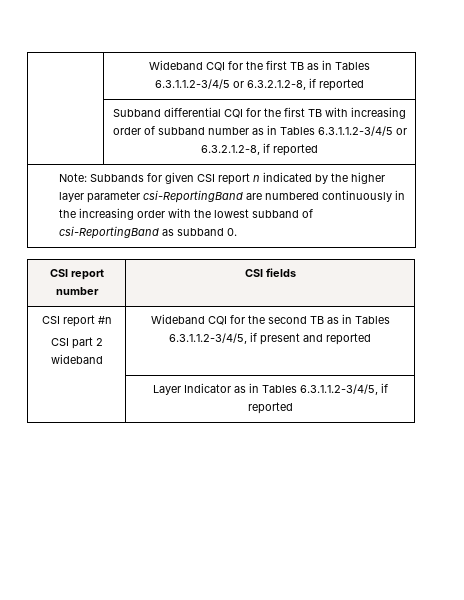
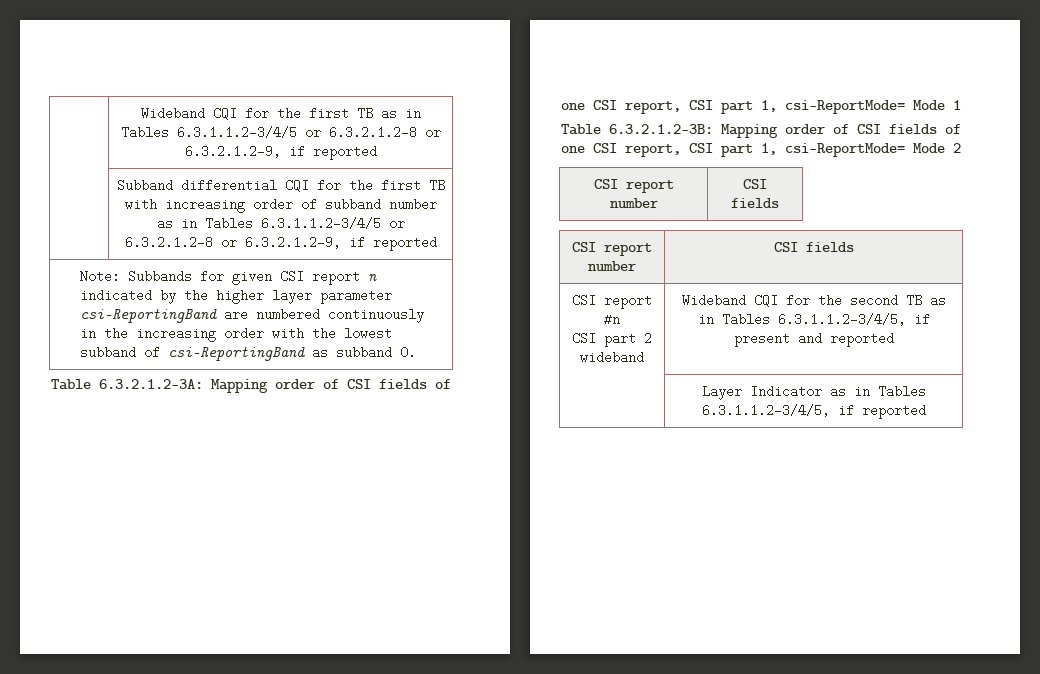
[247,80,306,90] 6.3.2.1.2-8, -> [328,126,441,139] [184,145,281,158] 6.3.2.1.2-8 or 6.3.2.1.2-9,
[201,145,260,155] 6.3.2.1.2-8, -> [124,236,341,249] 6.3.2.1.2-8 or 6.3.2.1.2-9,
(238, 232) none -> [51,379,451,393] [561,100,961,114] [561,124,961,138] [561,143,961,157] [593,179,674,193] [609,198,658,208] [743,179,767,189] [731,198,779,208] // Table 6.3.2.1.2-3A: Mapping order of CSI fields of one CSI report, CSI part 1, csi-ReportMode= Mode 1 // Table 6.3.2.1.2-3B: Mapping order of CSI fields of one CSI report, CSI part 1, csi-ReportMode= Mode 2 // CSI report number | CSI fields

